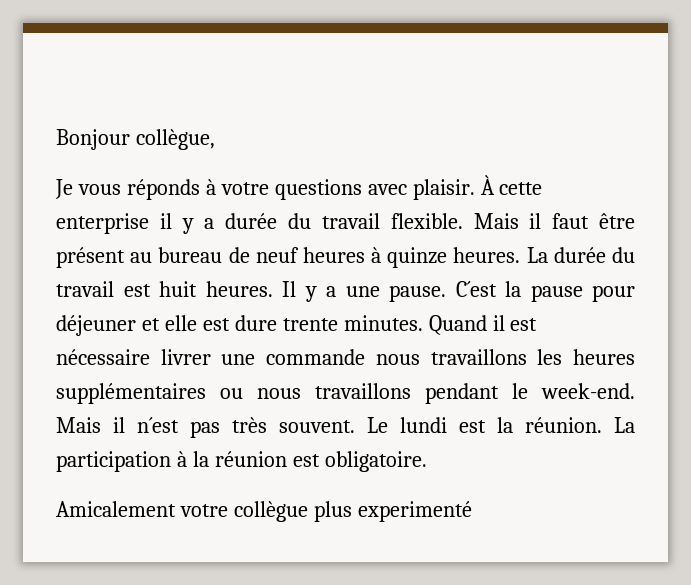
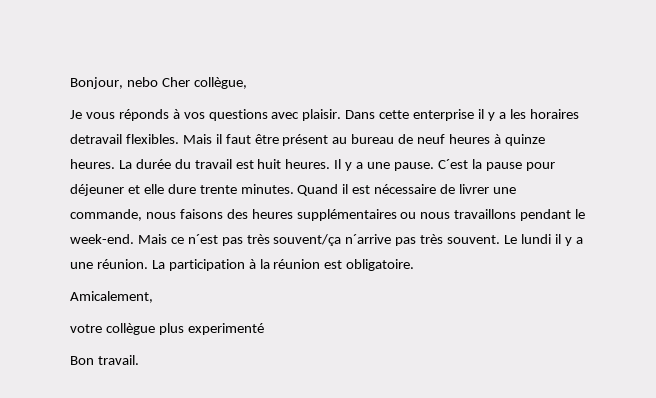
[56,129,130,150] Bonjour -> [70,77,190,89] Bonjour, nebo Cher
[220,182,269,195] votre -> [183,112,205,119] vos
[480,175,495,195] À -> [345,110,376,119] Dans
[225,213,463,229] durée du travail flexible. -> [509,109,579,119] [70,134,179,144] les horaires detravail flexibles.
[202,318,230,331] est -> (164, 189) none
(150, 357) none -> [440,184,456,194] de
[266,349,563,365] commande nous travaillons les -> [70,209,248,221] commande, nous faisons des
[113,417,125,433] il -> [170,237,184,244] ce
[279,417,513,433] souvent. Le lundi est la -> [273,234,583,246] [70,262,93,269] souvent/ça n´arrive pas très souvent. Le lundi il y a une
[56,501,176,517] Amicalement -> [70,291,153,303] Amicalement, //
(472, 511) none -> [70,355,139,365] // Bon travail.

